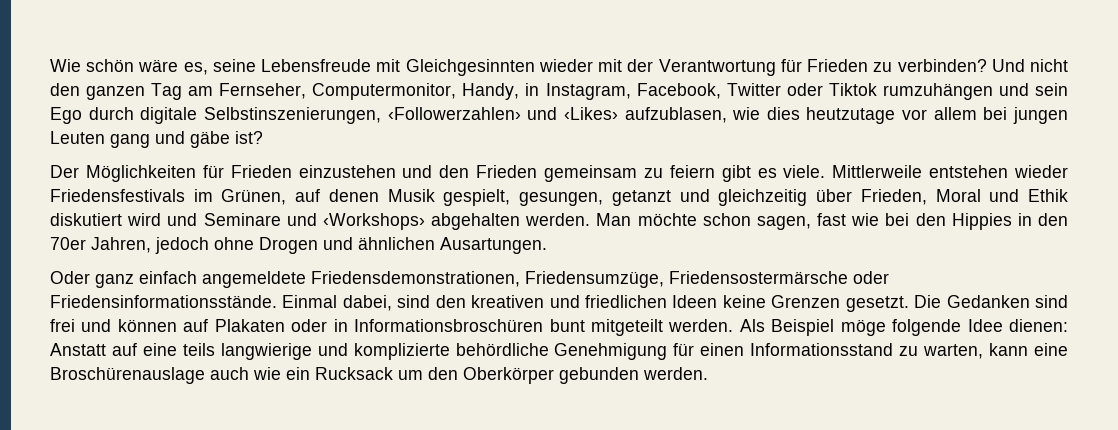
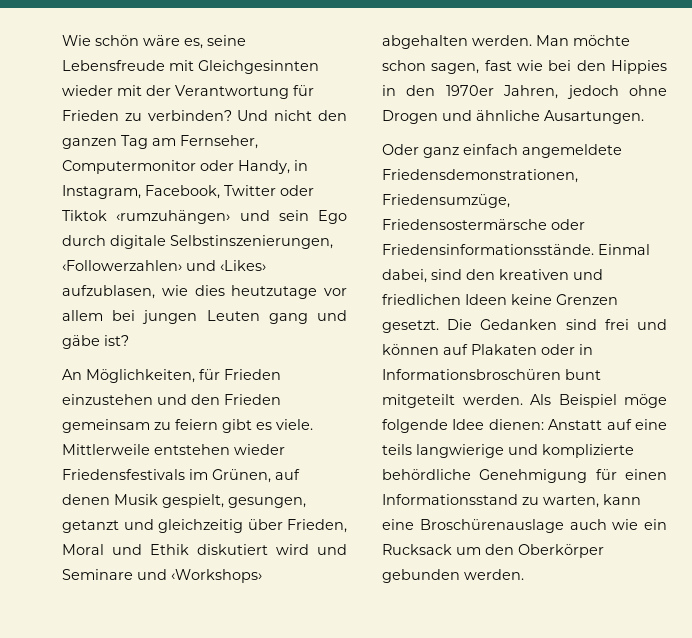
[312,83,457,100] Computermonitor, -> [62,160,234,174] Computermonitor oder
[882,83,993,100] rumzuhängen -> [116,210,231,224] ‹rumzuhängen›
[50,165,196,182] Der Möglichkeiten -> [62,369,195,383] An Möglichkeiten,
[50,237,86,250] 70er -> [445,85,494,96] 1970er
[358,237,435,250] ähnlichen -> [476,110,540,121] ähnliche

